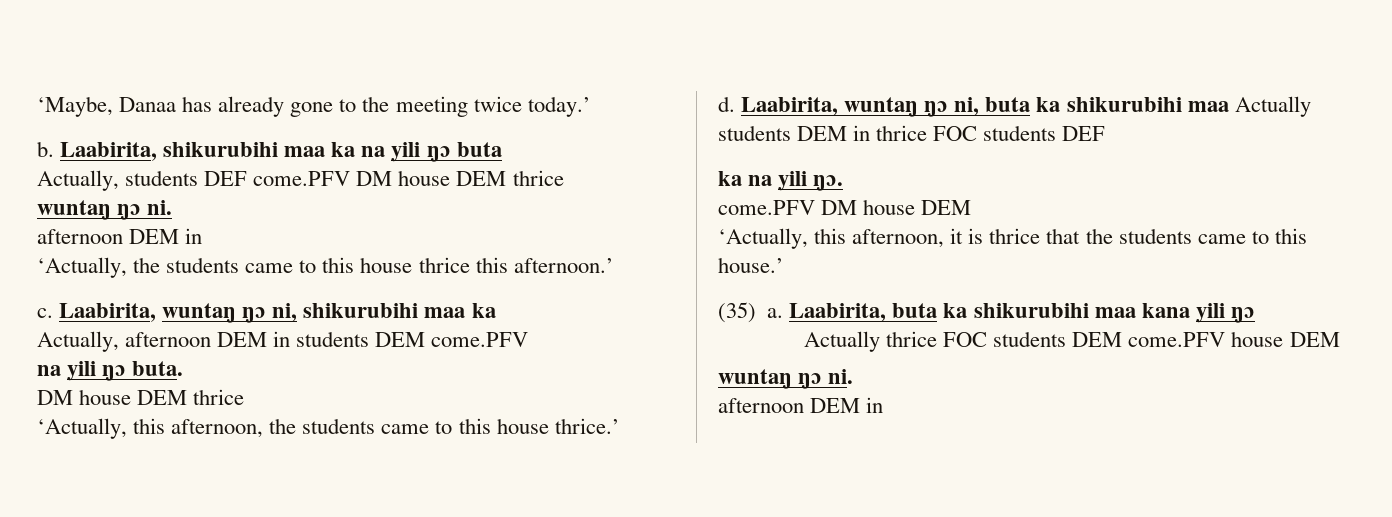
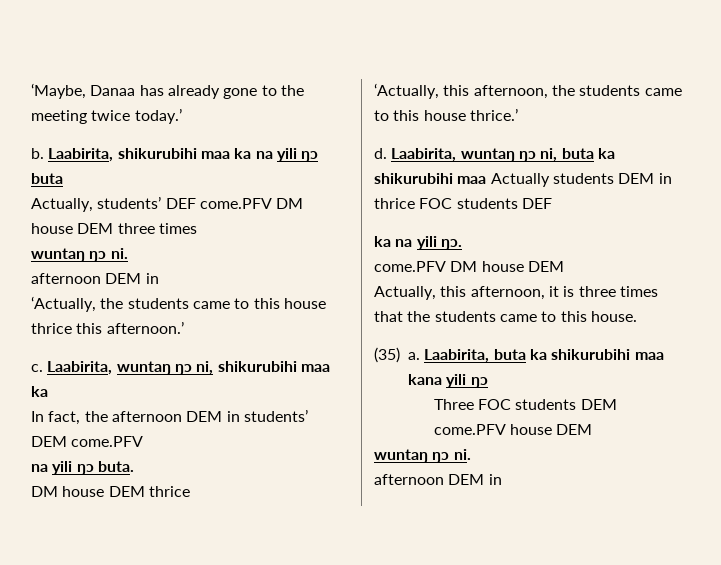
[125,170,199,186] students -> [97,196,162,209] students’
[512,170,564,186] thrice -> [117,223,197,234] three times
[37,331,370,352] Actually, afternoon DEM in students -> [31,409,308,425] In fact, the afternoon DEM in students’
[718,228,808,249] ‘Actually, -> [374,286,436,300] Actually,
[989,228,1041,244] thrice -> [578,286,658,297] three times
[718,257,784,273] house.’ -> [590,311,637,322] house.
[804,331,938,352] Actually thrice -> [433,399,474,410] Three

